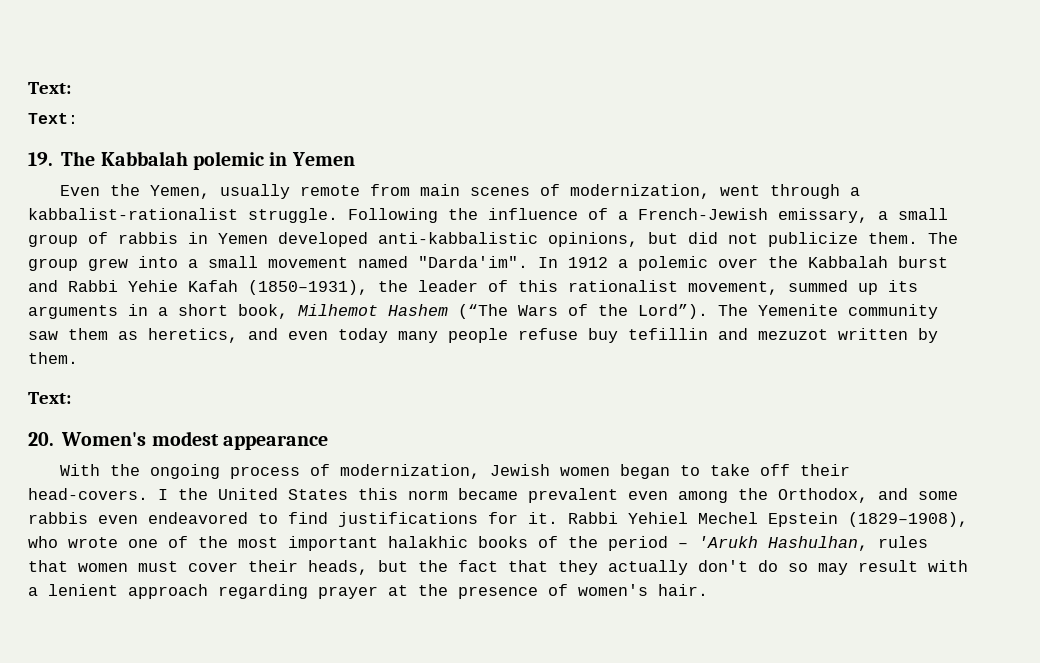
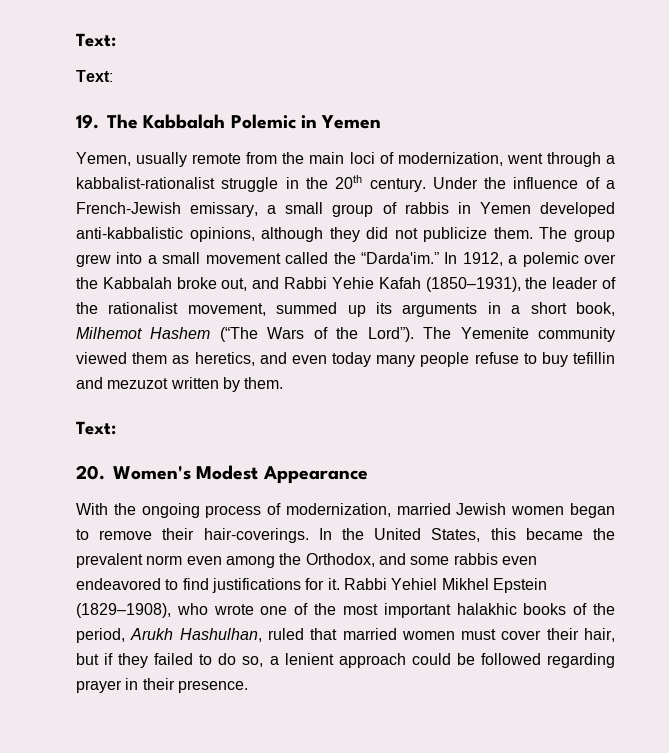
[193,151,265,170] polemic -> [230,114,296,129] Polemic
[59,184,140,196] Even the -> (382, 122) none
[419,184,530,196] main scenes -> [282,152,375,164] the main loci
[248,208,438,223] struggle. Following -> [221,175,478,192] struggle in the 20th century. Under
[648,232,678,244] but -> [261,227,360,242] although they
[358,256,608,268] named "Darda'im". In 1912 -> [285,252,503,266] called the “Darda'im.” In 1912,
[898,256,948,268] burst -> [176,277,248,291] broke out,
[518,280,558,292] this -> [76,302,98,314] the
[28,331,58,340] saw -> [76,352,127,364] viewed
(578, 334) none -> [523,353,537,364] to
[151,431,329,450] modest appearance -> [196,465,368,484] Modest Appearance
(480, 471) none -> [396,503,451,515] married
[709,464,850,476] [28,488,618,503] take off their head-covers. I the United States this norm became prevalent -> [99,528,615,543] [76,553,183,568] remove their hair-coverings. In the United States, this became the prevalent norm
[698,512,758,524] Mechel -> [441,578,489,590] Mikhel
[608,536,928,551] [28,560,968,575] [28,584,708,599] period – 'Arukh Hashulhan, rules that women must cover their heads, but the fact that they actually don't do so may result with a lenient approach regarding prayer at the presence of women's hair. -> [76,628,615,643] [76,653,616,668] [76,678,248,693] period, Arukh Hashulhan, ruled that married women must cover their hair, but if they failed to do so, a lenient approach could be followed regarding prayer in their presence.

